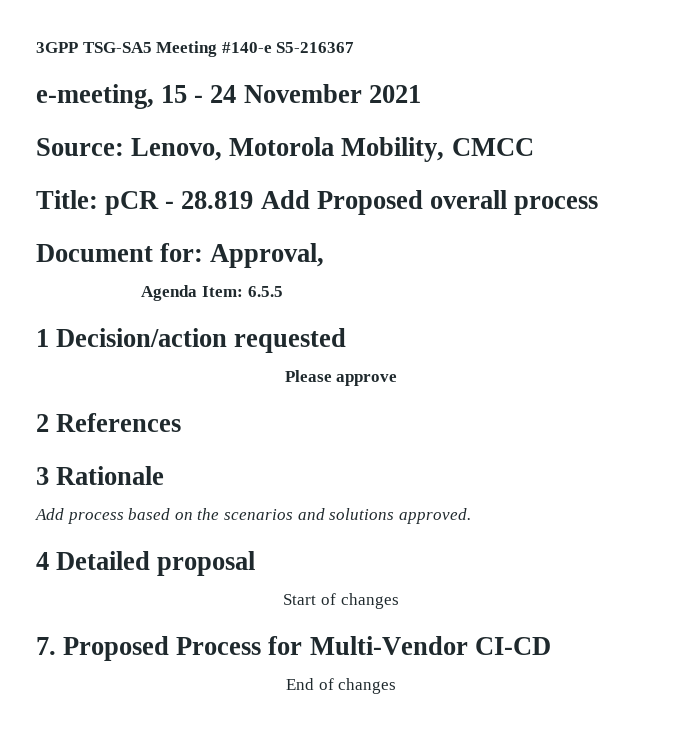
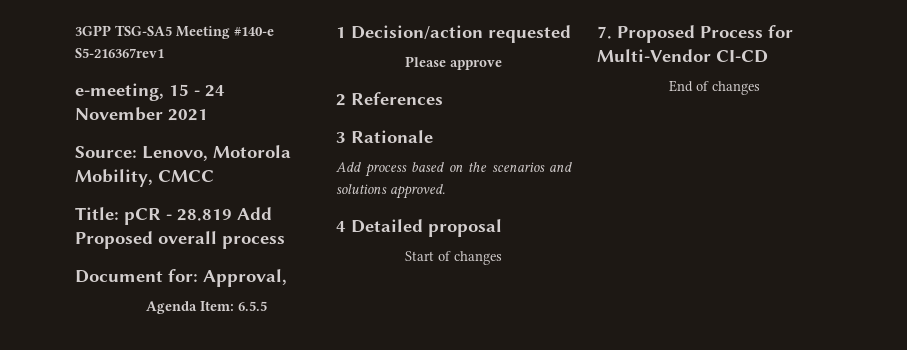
[276,42,355,53] S5-216367 -> [75,48,164,58] S5-216367rev1

